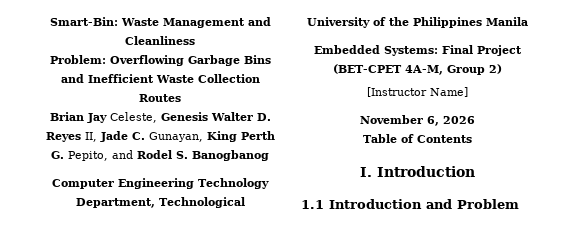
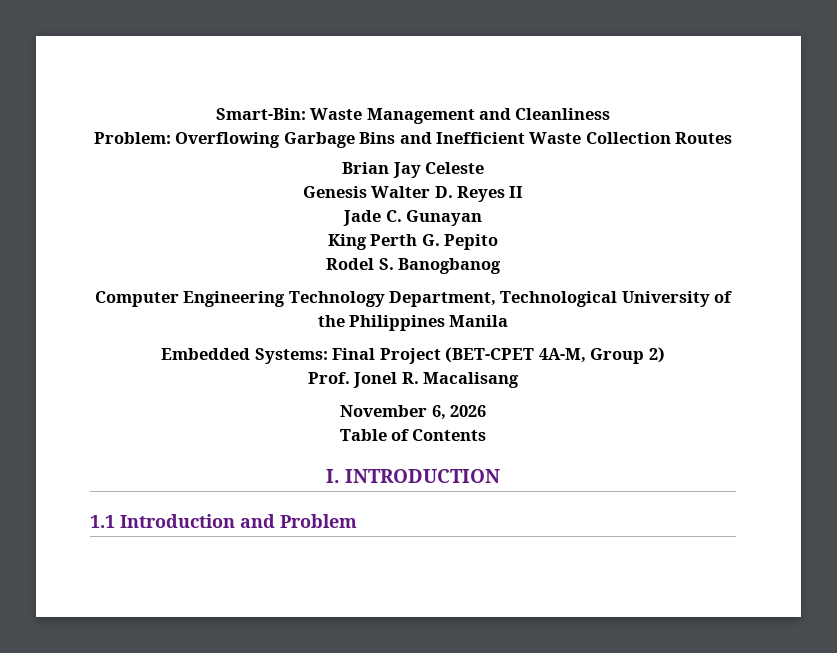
[109,112,157,123] Celeste, -> [424,162,484,174] Celeste //
[84,132,97,142] II, -> [509,186,524,198] II //
[148,132,203,142] Gunayan, -> [405,210,482,226] Gunayan //
[68,150,133,161] Pepito, and -> [444,234,499,250] Pepito //
[366,87,468,97] [Instructor Name] -> [307,372,520,388] Prof. Jonel R. Macalisang
[376,166,475,177] Introduction -> [345,469,501,483] INTRODUCTION

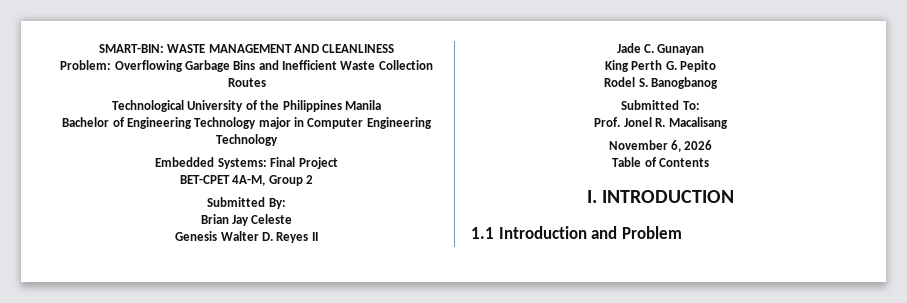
[215,108,611,124] Smart-Bin: Waste Management and Cleanliness -> [98,44,395,53] SMART-BIN: WASTE MANAGEMENT AND CLEANLINESS
(733, 138) none -> [112,100,381,112] [62,117,432,129] [216,134,278,146] [155,157,338,169] [179,175,314,186] [207,197,286,209] // Technological University of the Philippines Manila // Bachelor of Engineering Technology major in Computer Engineering Technology // Embedded Systems: Final Project // BET-CPET 4A-M, Group 2 // Submitted By:
[94,291,733,307] [317,315,509,331] [161,347,665,364] Computer Engineering Technology Department, Technological University of the Philippines Manila // Embedded Systems: Final Project (BET-CPET 4A-M, Group 2) -> [621,100,700,110] Submitted To:

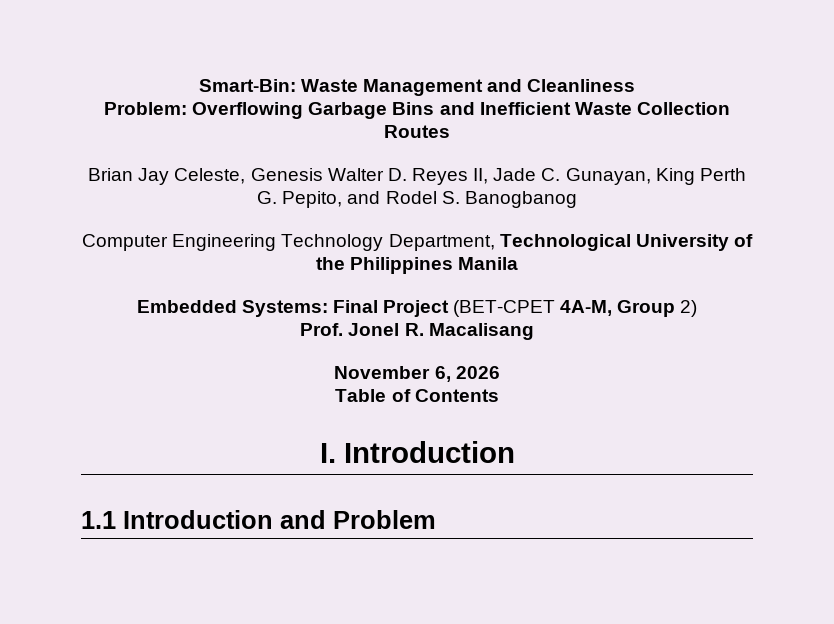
[98,44,395,53] SMART-BIN: WASTE MANAGEMENT AND CLEANLINESS -> [198,79,636,96] Smart-Bin: Waste Management and Cleanliness
(266, 82) none -> [88,168,746,185] [257,191,577,208] [82,234,495,251] Brian Jay Celeste, Genesis Walter D. Reyes II, Jade C. Gunayan, King Perth G. Pepito, and Rodel S. Banogbanog // Computer Engineering Technology Department,
[62,117,432,129] [216,134,278,146] // Bachelor of Engineering Technology major in Computer Engineering Technology -> (519, 263) none
[179,175,230,184] // BET-CPET -> [453,300,556,317] (BET-CPET
[306,175,314,184] [207,197,286,209] [200,214,293,226] [175,231,318,243] [616,43,705,55] [604,60,717,72] [604,77,718,89] [621,100,700,110] 2 // Submitted By: // Brian Jay Celeste // Genesis Walter D. Reyes II // Jade C. Gunayan // King Perth G. Pepito // Rodel S. Banogbanog // Submitted To: -> [680,300,698,317] 2)
[602,190,735,203] INTRODUCTION -> [343,441,515,463] Introduction

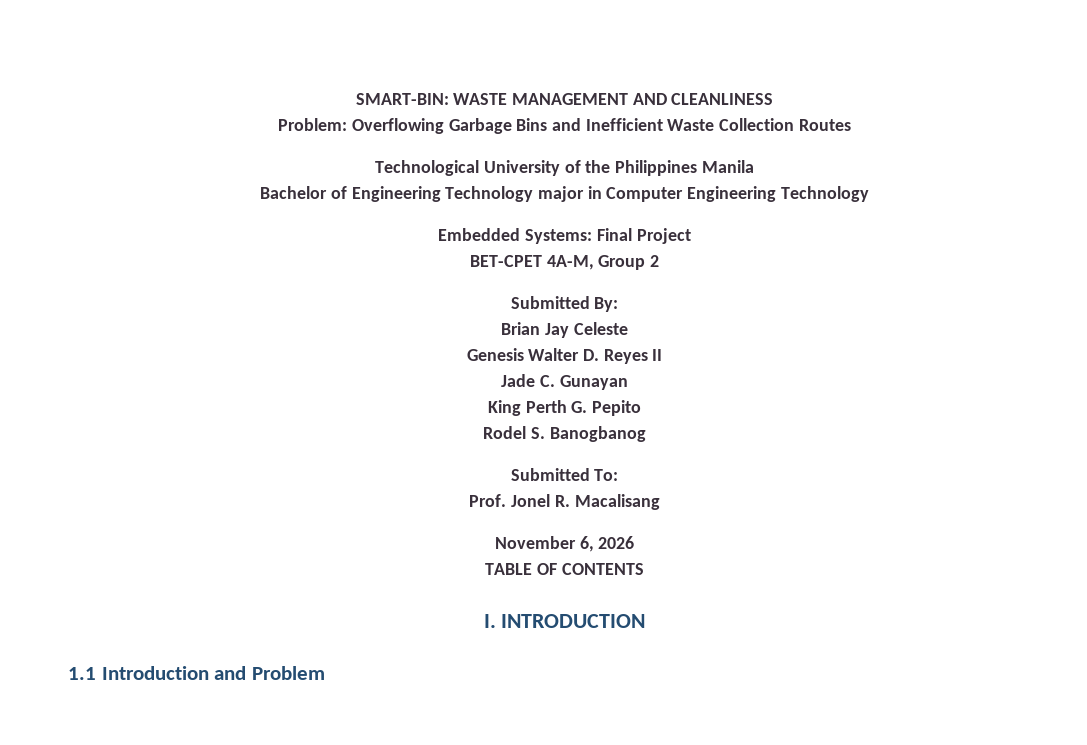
[198,79,636,96] Smart-Bin: Waste Management and Cleanliness -> [355,93,774,105] SMART-BIN: WASTE MANAGEMENT AND CLEANLINESS
[88,168,746,185] [257,191,577,208] [82,234,495,251] Brian Jay Celeste, Genesis Walter D. Reyes II, Jade C. Gunayan, King Perth G. Pepito, and Rodel S. Banogbanog // Computer Engineering Technology Department, -> (851, 125) none
(519, 263) none -> [260,186,869,202] // Bachelor of Engineering Technology major in Computer Engineering Technology
[453,300,556,317] (BET-CPET -> [469,255,542,267] // BET-CPET
[680,300,698,317] 2) -> [650,255,660,267] [510,296,619,312] [501,322,628,338] [466,348,663,364] [501,374,628,390] [487,400,642,416] [483,426,646,442] [510,468,619,481] 2 // Submitted By: // Brian Jay Celeste // Genesis Walter D. Reyes II // Jade C. Gunayan // King Perth G. Pepito // Rodel S. Banogbanog // Submitted To:
[335,389,499,402] Table of Contents -> [485,563,644,575] TABLE OF CONTENTS
[343,441,515,463] Introduction -> [501,614,646,628] INTRODUCTION

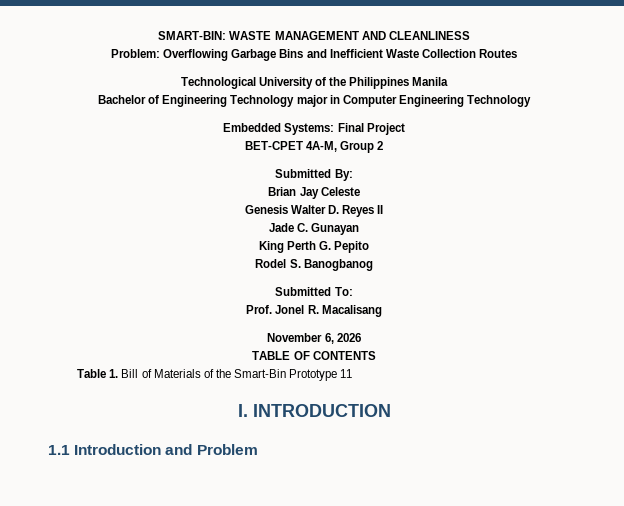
(644, 569) none -> [77,369,353,381] // Table 1. Bill of Materials of the Smart-Bin Prototype 11

